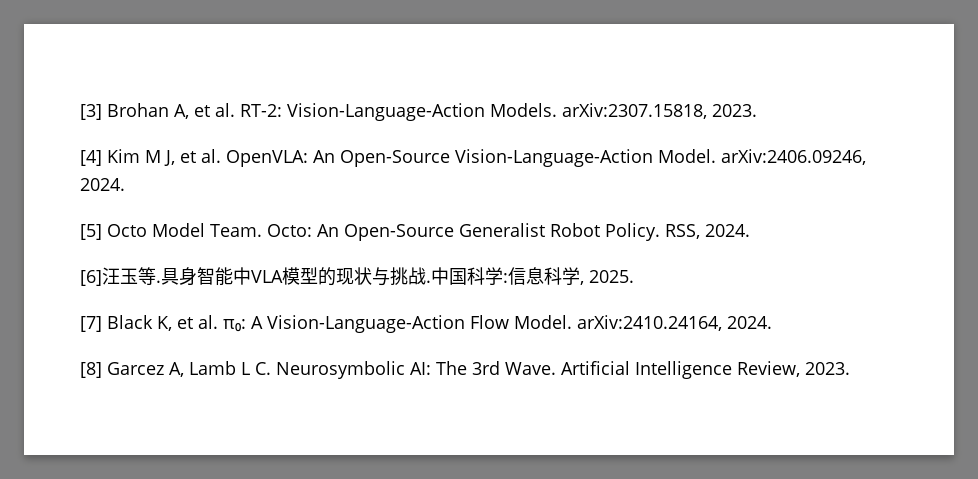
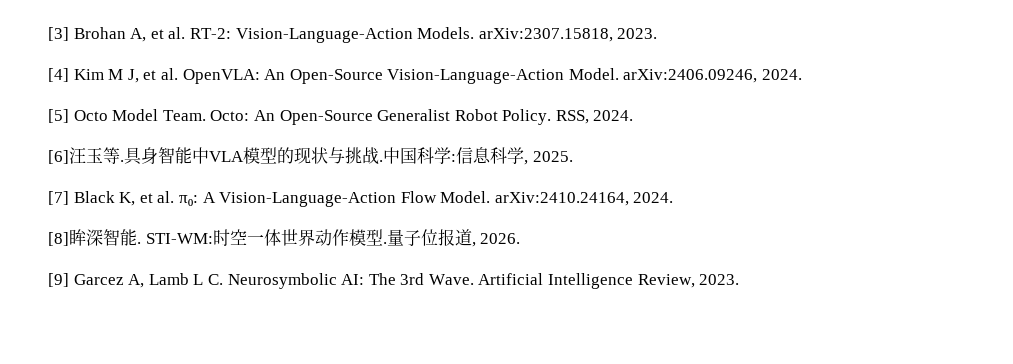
(102, 370) none -> [69,229,521,247] [48,273,69,287] 眸深智能. STI-WM:时空一体世界动作模型.量子位报道, 2026. // [9]

